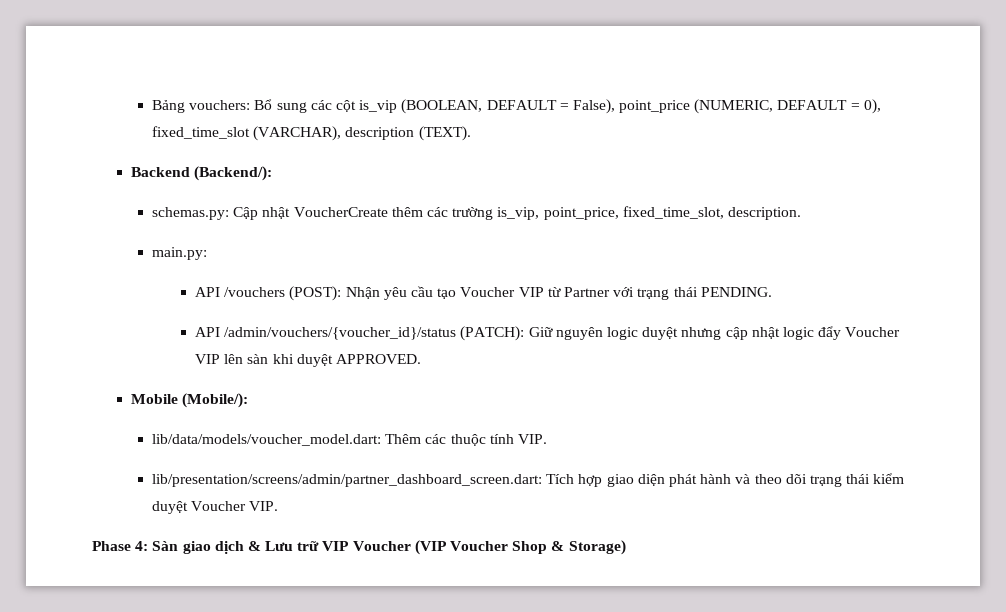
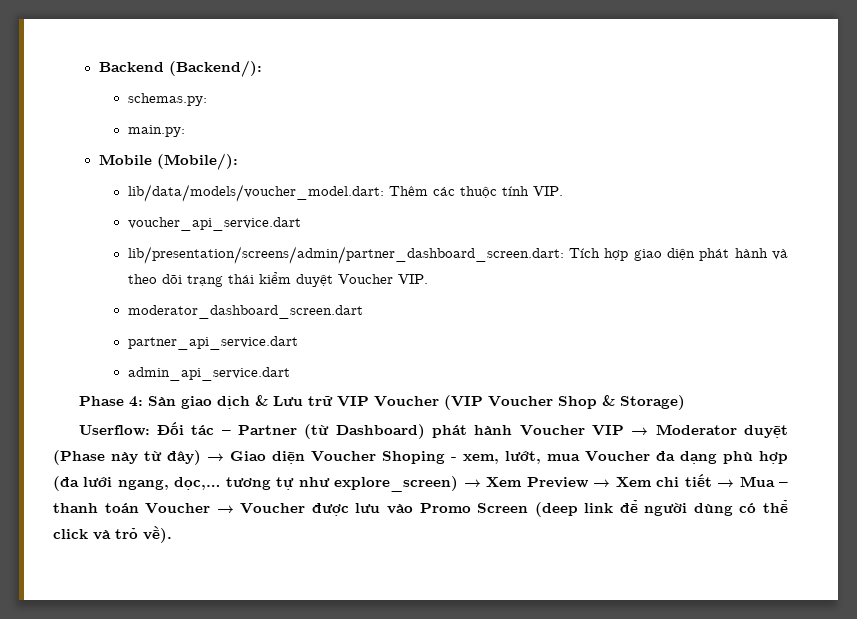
[152,99,881,114] [152,126,471,141] [130,166,272,181] [152,206,801,220] [152,247,208,260] [195,286,772,301] [195,326,901,341] [195,354,422,367] Bảng vouchers: Bổ sung các cột is_vip (BOOLEAN, DEFAULT = False), point_price (NUMERIC, DEFAULT = 0), fixed_time_slot (VARCHAR), description (TEXT). // Backend (Backend/): // schemas.py: Cập nhật VoucherCreate thêm các trường is_vip, point_price, fixed_time_slot, description. // main.py: // API /vouchers (POST): Nhận yêu cầu tạo Voucher VIP từ Partner với trạng thái PENDING. // API /admin/vouchers/{voucher_id}/status (PATCH): Giữ nguyên logic duyệt nhưng cập nhật logic đẩy Voucher VIP lên sàn khi duyệt APPROVED. -> [98,60,262,77] [127,93,207,106] [127,125,185,137] Backend (Backend/): // schemas.py: // main.py:
(548, 439) none -> [127,217,301,231] // voucher_api_service.dart
(279, 506) none -> [127,305,363,319] [127,336,298,350] [127,367,290,381] // moderator_dashboard_screen.dart // partner_api_service.dart // admin_api_service.dart
(626, 547) none -> [78,422,788,439] [53,450,788,465] [53,474,789,492] [53,500,788,517] [53,526,172,543] // Userflow: Đối tác – Partner (từ Dashboard) phát hành Voucher VIP → Moderator duyệt (Phase này từ đây) → Giao diện Voucher Shoping - xem, lướt, mua Voucher đa dạng phù hợp (đa lưới ngang, dọc,… tương tự như explore_screen) → Xem Preview → Xem chi tiết → Mua – thanh toán Voucher → Voucher được lưu vào Promo Screen (deep link để người dùng có thể click và trỏ về).

